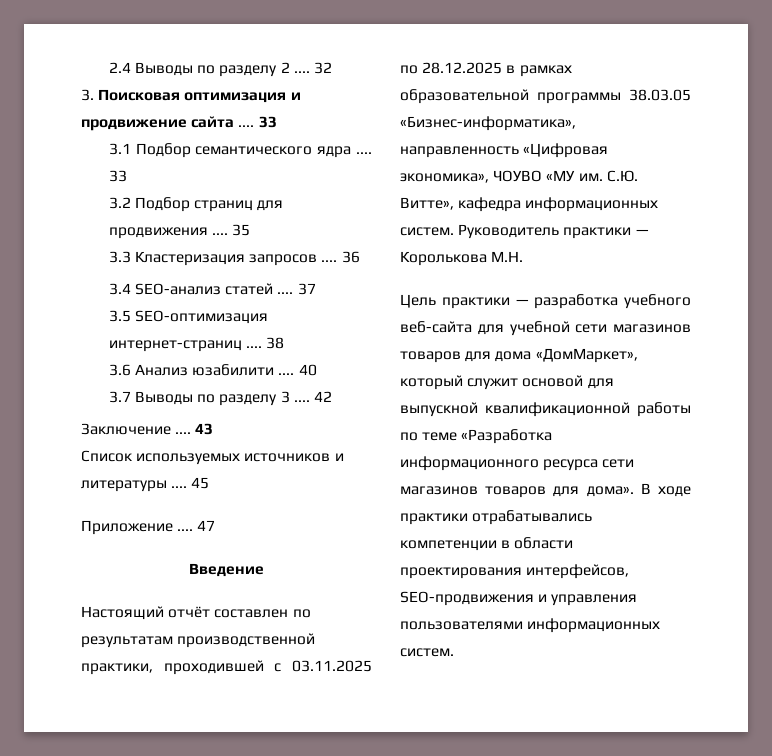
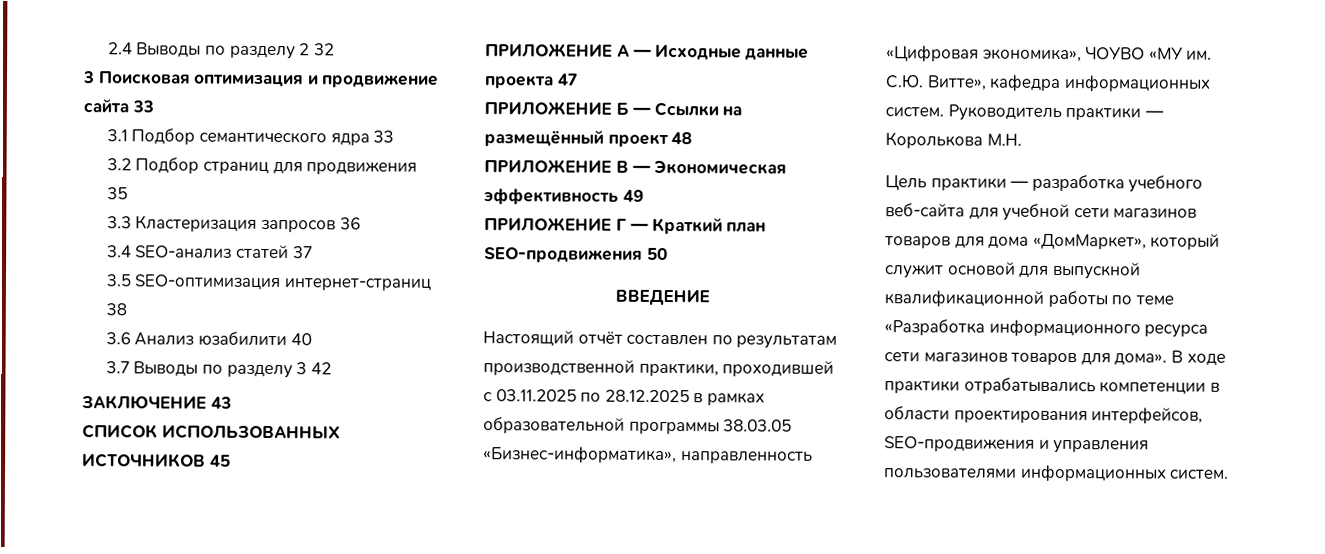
[293,71,310,73] .... -> (311, 49) none
[81,89,94,101] 3. -> [82,71,95,84] 3
[238,125,255,127] .... -> (129, 106) none
[356,152,372,154] .... -> (370, 139) none
[212,233,229,235] .... -> (418, 168) none
[321,260,338,262] .... -> (336, 226) none
[277,292,294,294] .... -> (289, 251) none
[246,346,263,348] .... -> (431, 284) none
[278,373,295,375] .... -> (287, 339) none
[293,400,310,402] .... -> (308, 368) none
[81,423,192,435] Заключение .... -> [81,395,207,410] ЗАКЛЮЧЕНИЕ
[81,450,344,465] [81,477,210,492] [81,520,216,535] [189,563,264,577] Список используемых источников и литературы .... 45 // Приложение .... 47 // Введение -> [82,424,341,440] [82,453,231,468] [485,43,810,61] [484,73,578,89] [484,101,743,117] [484,130,693,148] [484,159,787,175] [483,188,644,205] [484,217,767,235] [484,247,668,263] [614,288,710,306] СПИСОК ИСПОЛЬЗОВАННЫХ ИСТОЧНИКОВ 45 // ПРИЛОЖЕНИЕ А — Исходные данные проекта 47 // ПРИЛОЖЕНИЕ Б — Ссылки на размещённый проект 48 // ПРИЛОЖЕНИЕ В — Экономическая эффективность 49 // ПРИЛОЖЕНИЕ Г — Краткий план SEO-продвижения 50 // ВВЕДЕНИЕ

